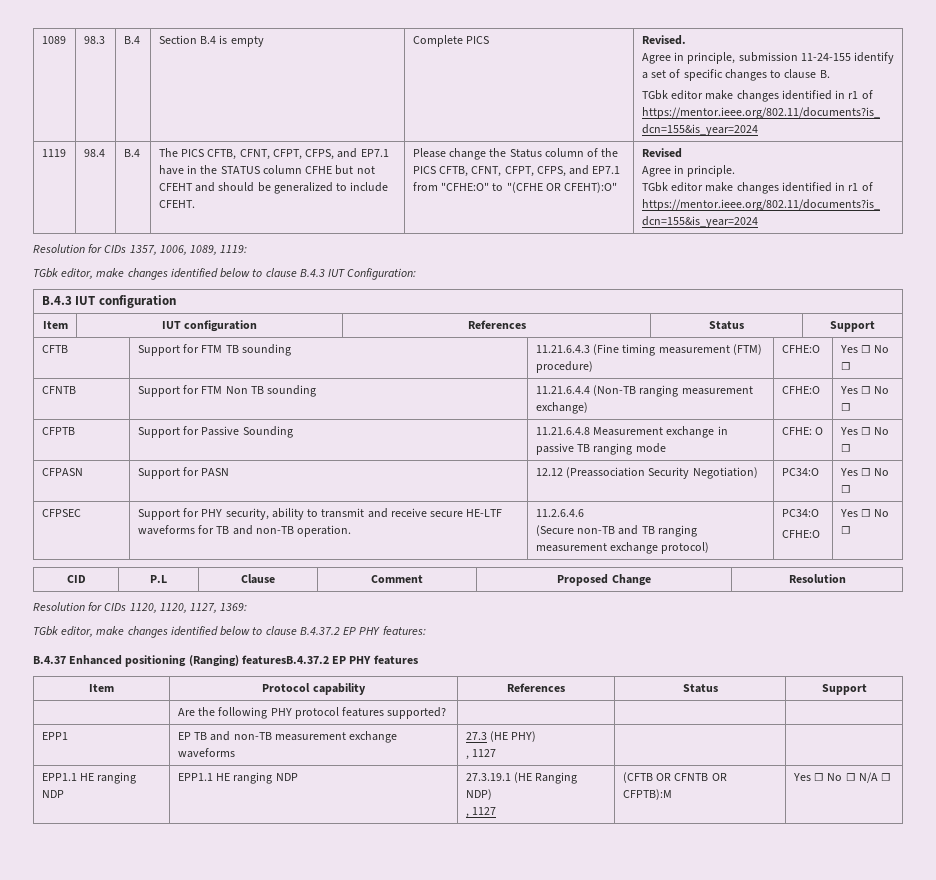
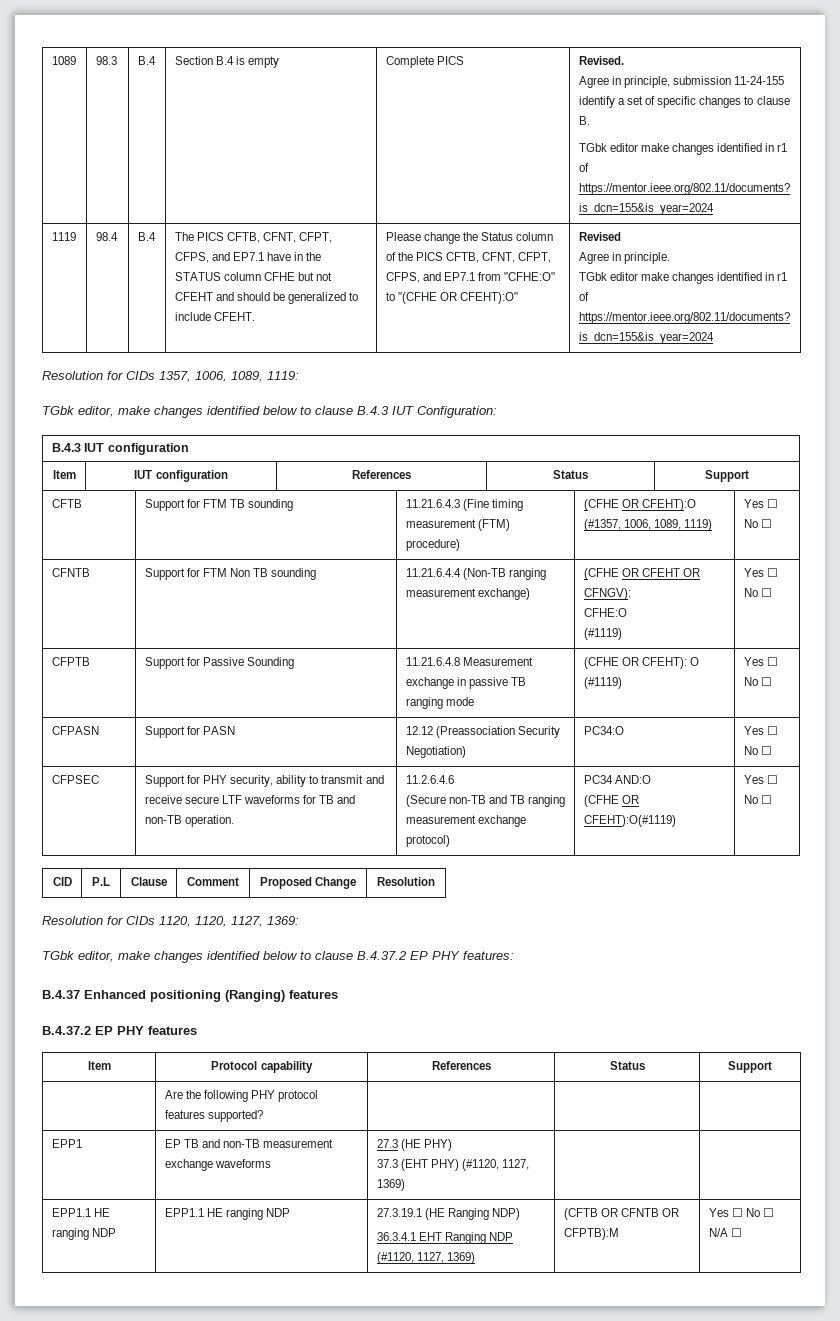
[781,345,820,353] CFHE:O -> [583,499,696,511] [583,519,713,531] (CFHE OR CFEHT):O (#1357, 1006, 1089, 1119)
[781,386,820,394] CFHE:O -> [583,568,701,580] [583,588,631,600] [583,608,627,617] [583,628,622,640] (CFHE OR CFEHT OR CFNGV): // CFHE:O // (#1119)
[781,427,812,435] CFHE: -> [583,657,687,669] (CFHE OR CFEHT):
(824, 431) none -> [583,677,622,689] (#1119)
[466,509,503,517] HE-LTF -> [221,795,242,804] LTF
[781,509,819,517] [781,530,820,538] PC34:O // CFHE:O -> [583,775,651,784] [583,795,639,807] [583,815,676,827] PC34 AND:O // (CFHE OR CFEHT):O(#1119)
[241,655,329,665] featuresB.4.37.2 -> [289,990,338,999] [42,1026,91,1035] features // B.4.37.2
[465,749,497,760] , 1127 -> [376,1159,530,1171] [376,1179,405,1191] 37.3 (EHT PHY) (#1120, 1127, 1369)
[465,807,497,818] , 1127 -> [376,1232,514,1244] [376,1252,475,1264] 36.3.4.1 EHT Ranging NDP (#1120, 1127, 1369)

